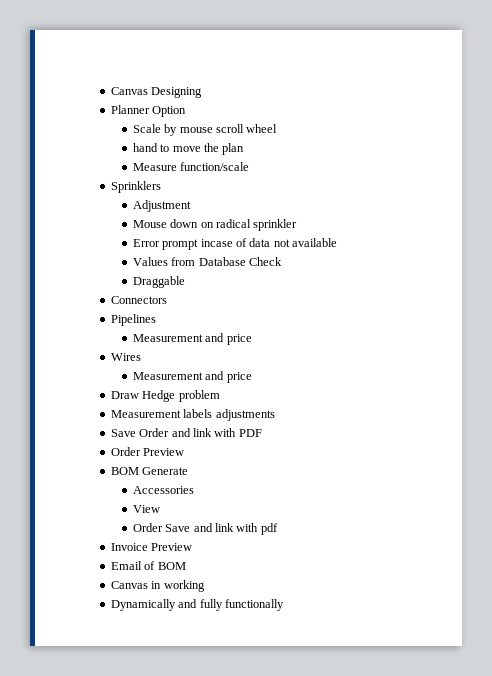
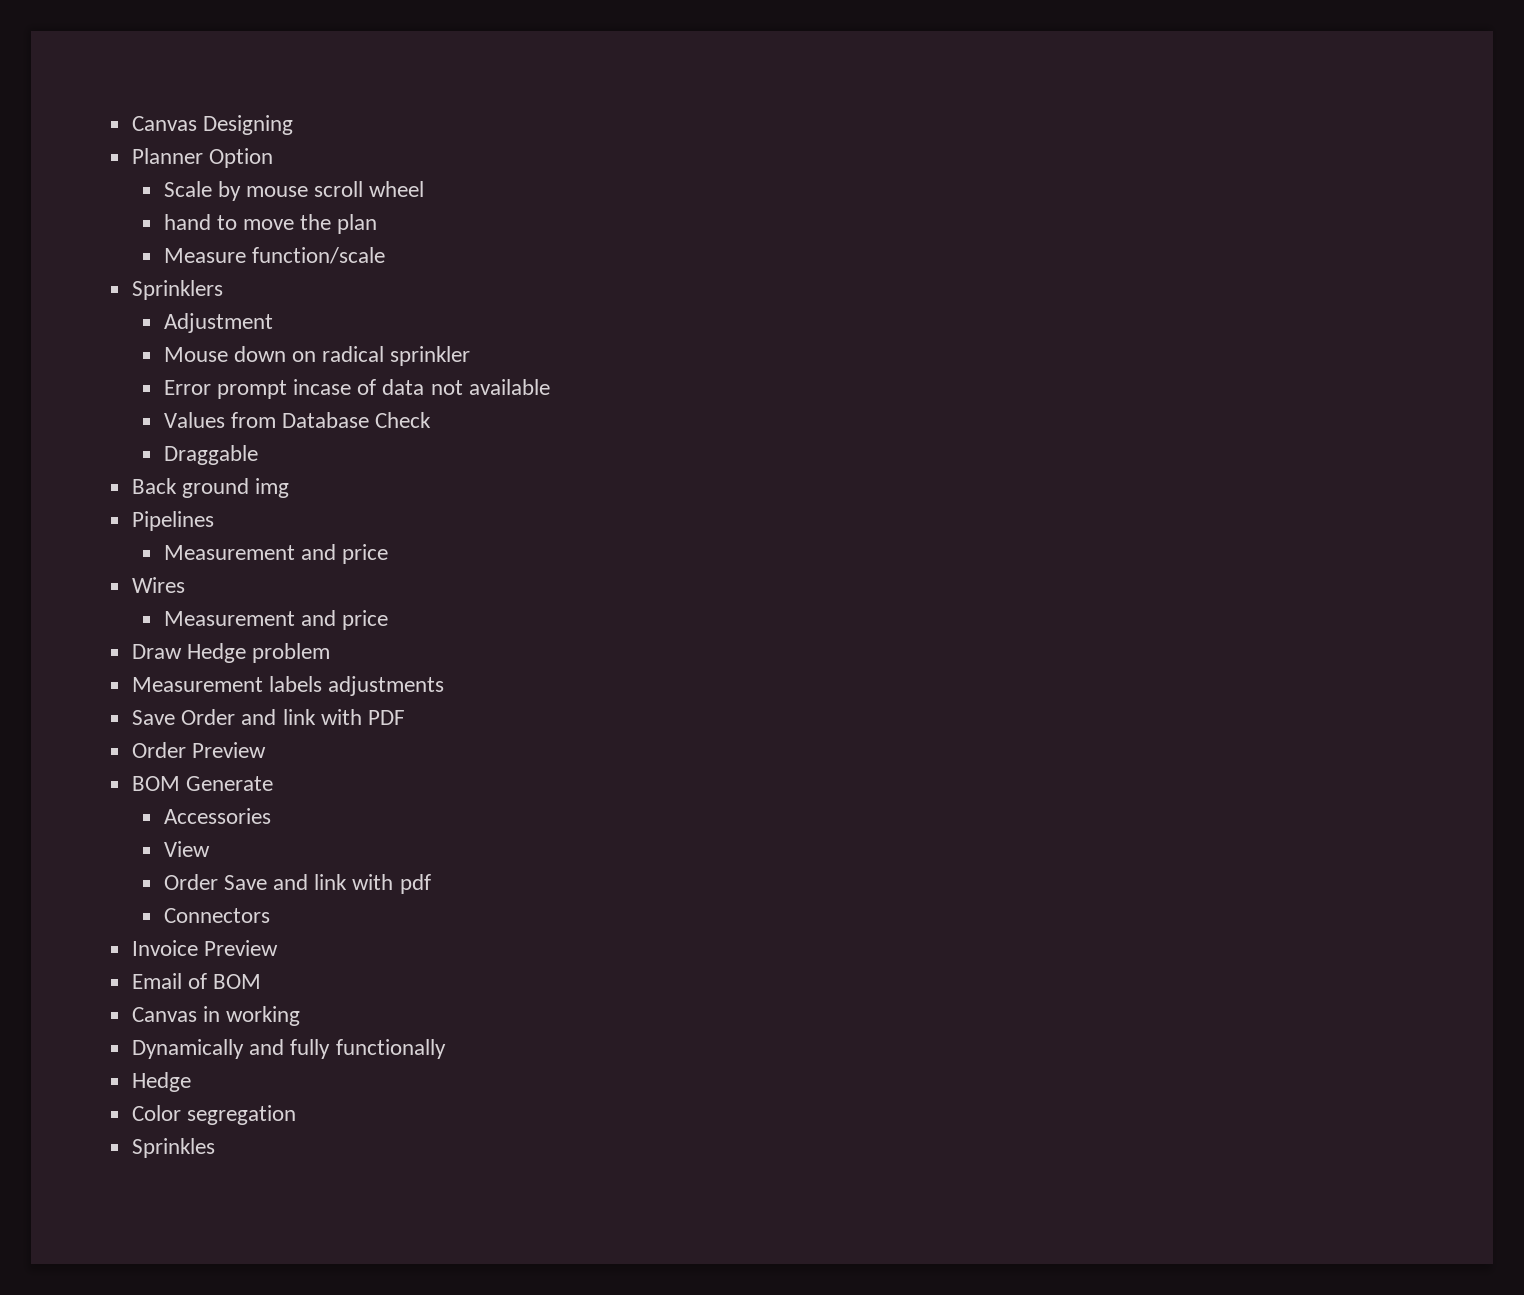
[110,296,167,304] Connectors -> [131,478,290,498] Back ground img
(278, 529) none -> [163,908,270,923] // Connectors
(284, 605) none -> [131,1072,191,1092] [131,1105,297,1125] [131,1138,215,1158] // Hedge // Color segregation // Sprinkles

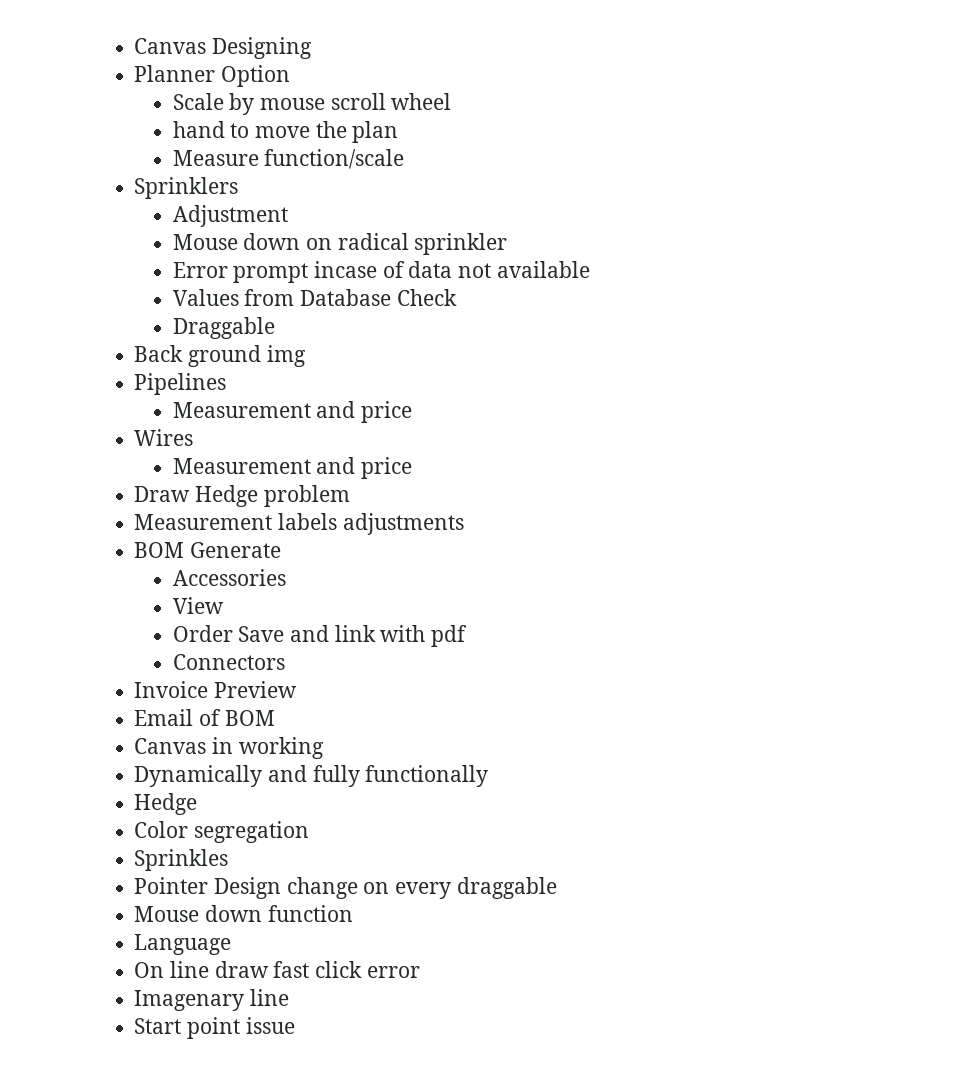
[131,709,405,725] [131,742,267,758] // Save Order and link with PDF // Order Preview -> (464, 524) none
(215, 1148) none -> [134,877,557,899] [134,905,353,922] [134,934,232,955] [134,961,420,978] [134,989,290,1011] [134,1017,295,1039] // Pointer Design change on every draggable // Mouse down function // Language // On line draw fast click error // Imagenary line // Start point issue

